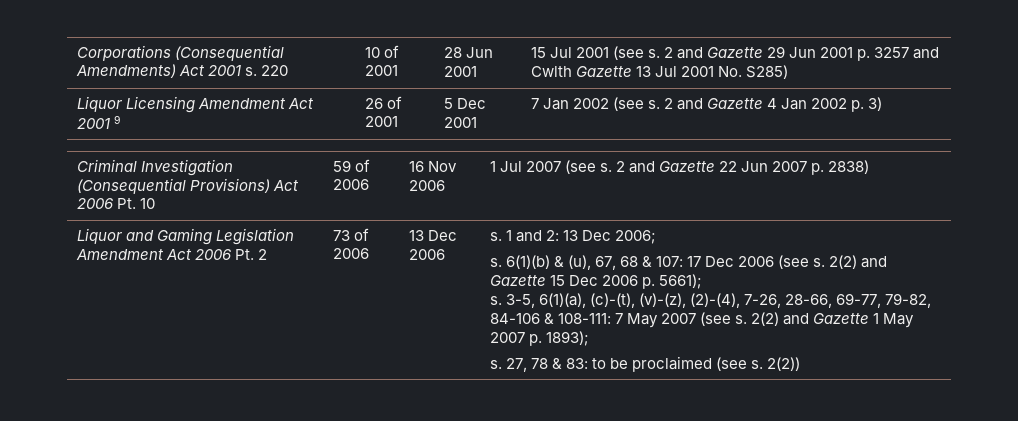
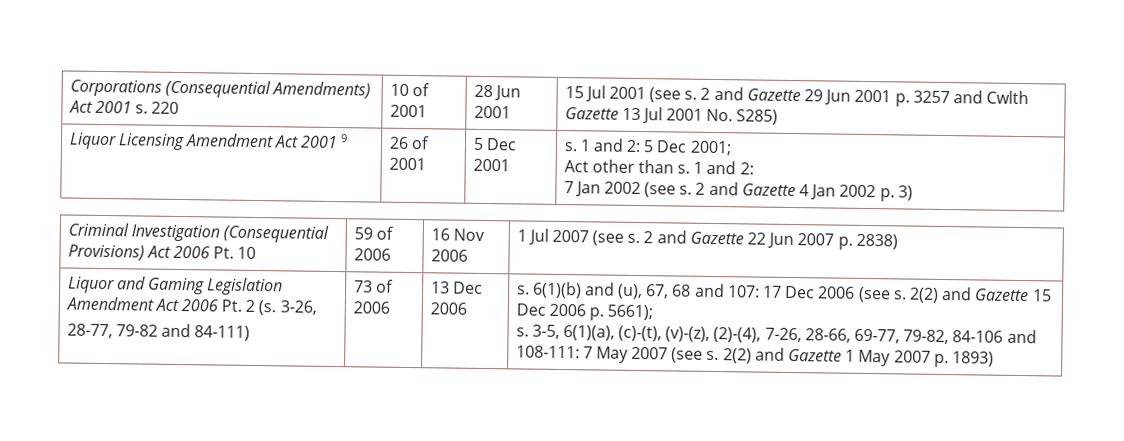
(477, 122) none -> [563,138,732,156] [563,159,754,175] s. 1 and 2: 5 Dec 2001; // Act other than s. 1 and 2: //
(267, 254) none -> [258,300,317,316] [66,323,251,341] (s. 3-26, // 28-77, 79-82 and 84-111)
[505,230,656,244] [489,255,564,269] 1 and 2: 13 Dec 2006; // s. 6(1)(b) & -> [531,281,615,299] 6(1)(b) and
[641,256,652,267] & -> [694,283,725,298] and
[543,313,554,324] & -> [1006,329,1037,344] and
[545,331,589,346] [489,356,801,372] 1893); // s. 27, 78 & 83: to be proclaimed (see s. 2(2)) -> [951,351,994,367] 1893)

